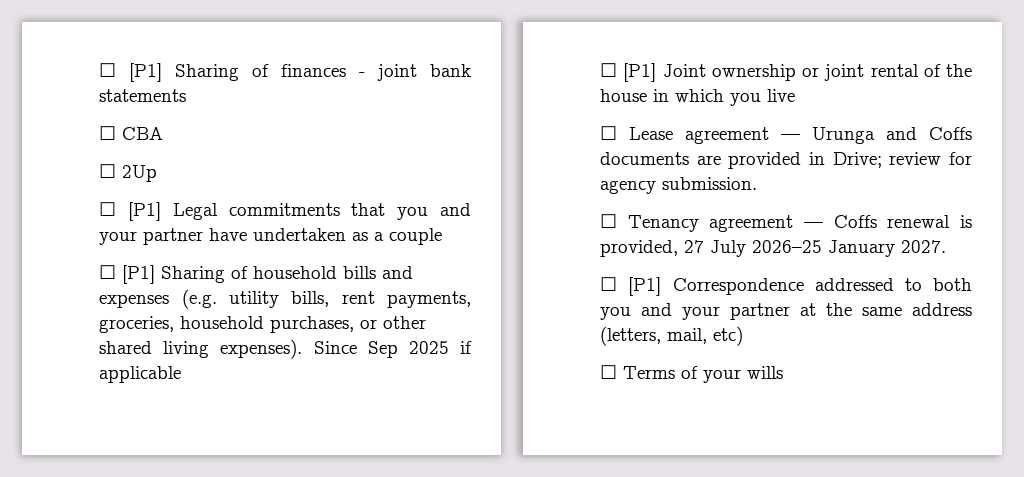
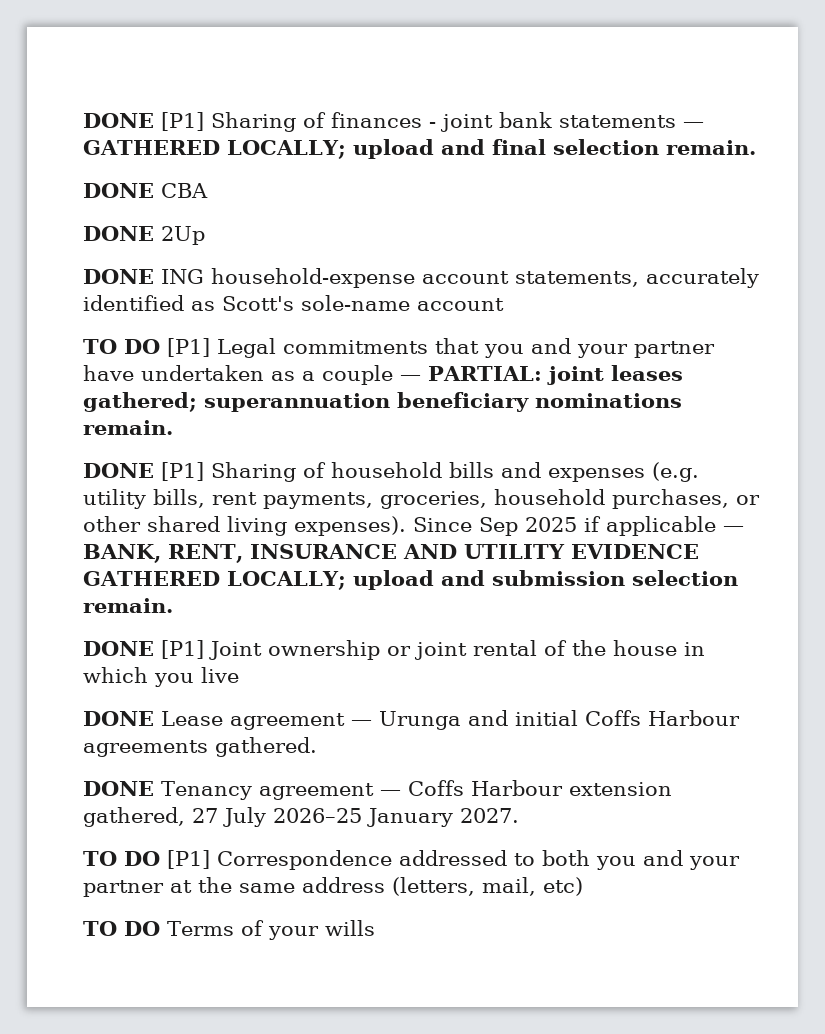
[99,63,117,77] ☐ -> [82,113,154,128] DONE
[99,126,117,140] // ☐ -> [682,122,704,128] [82,139,756,159] [82,183,154,198] — GATHERED LOCALLY; upload and final selection remain. // DONE
[99,164,117,178] ☐ -> [82,226,154,241] DONE
[99,202,117,216] ☐ -> [82,268,759,288] [82,295,504,311] [82,339,160,354] DONE ING household-expense account statements, accurately identified as Scott's sole-name account // TO DO
[99,265,117,279] // ☐ -> [399,365,683,385] [82,392,682,412] [82,420,173,435] [82,463,154,478] — PARTIAL: joint leases gathered; superannuation beneficiary nominations remain. // DONE
[600,63,618,77] // ☐ -> [722,526,744,532] [82,544,699,563] [82,570,738,590] [82,598,173,613] [82,641,154,656] — BANK, RENT, INSURANCE AND UTILITY EVIDENCE GATHERED LOCALLY; upload and submission selection remain. // DONE
[600,126,618,140] ☐ -> [82,711,154,726] DONE
[929,127,972,140] [600,152,972,169] [600,177,758,194] [600,214,618,228] Coffs documents are provided in Drive; review for agency submission. // ☐ -> [514,710,740,726] [82,737,317,757] [82,781,154,796] initial Coffs Harbour agreements gathered. // DONE
[887,215,972,228] [600,240,679,257] renewal is provided, -> [470,780,672,796] [82,807,185,827] Harbour extension gathered,
[600,277,618,291] ☐ -> [82,851,160,866] TO DO
[600,365,618,379] ☐ -> [82,921,160,936] TO DO

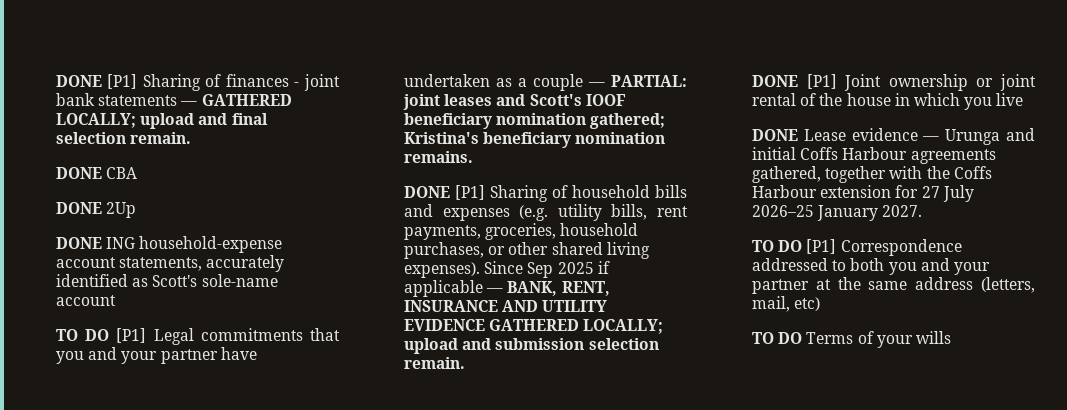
[82,392,682,412] [82,420,173,435] gathered; superannuation beneficiary nominations remain. -> [496,94,626,106] [403,113,666,129] [403,132,666,148] [403,151,473,163] and Scott's IOOF beneficiary nomination gathered; Kristina's beneficiary nomination remains.
[229,713,345,730] agreement -> [851,128,918,141] evidence
[214,737,317,757] [82,781,401,800] gathered. // DONE Tenancy agreement — -> [751,166,950,183] gathered, together with the
[82,807,185,827] gathered, -> [895,185,919,198] for

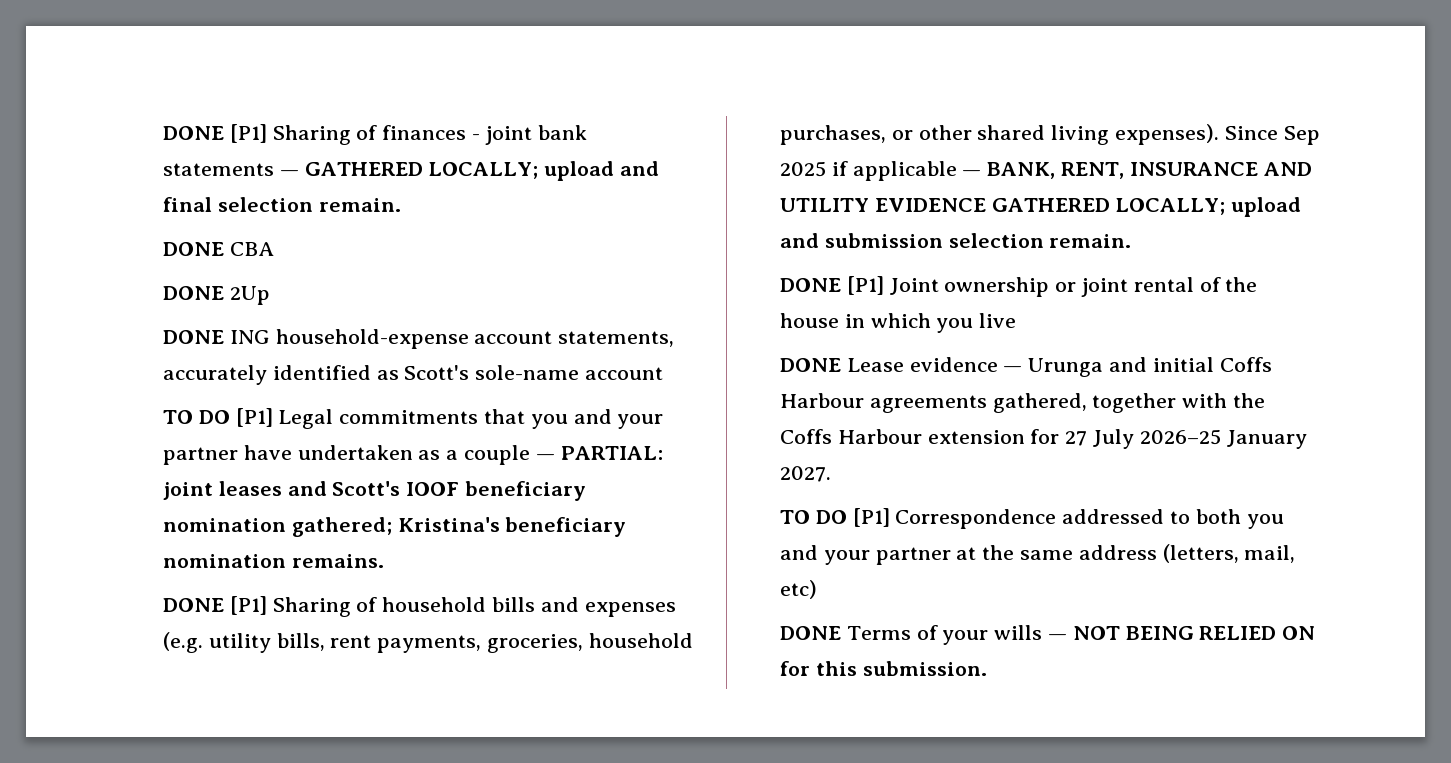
[751,332,803,344] TO DO -> [780,626,842,640] DONE
(951, 337) none -> [1048,626,1316,640] [780,661,987,676] — NOT BEING RELIED ON for this submission.

